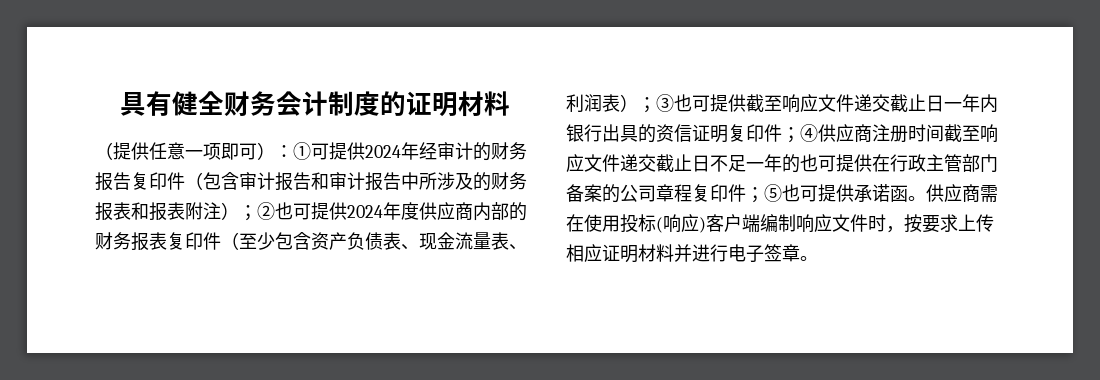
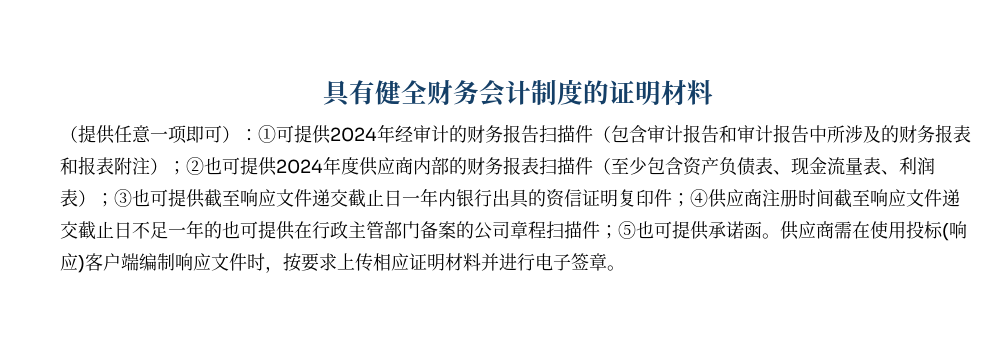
[131,172,167,190] 复印 -> [539,125,575,143] 扫描
[167,232,203,250] 复印 -> [539,157,575,175] 扫描
[692,184,728,202] 复印 -> [546,221,582,239] 扫描

